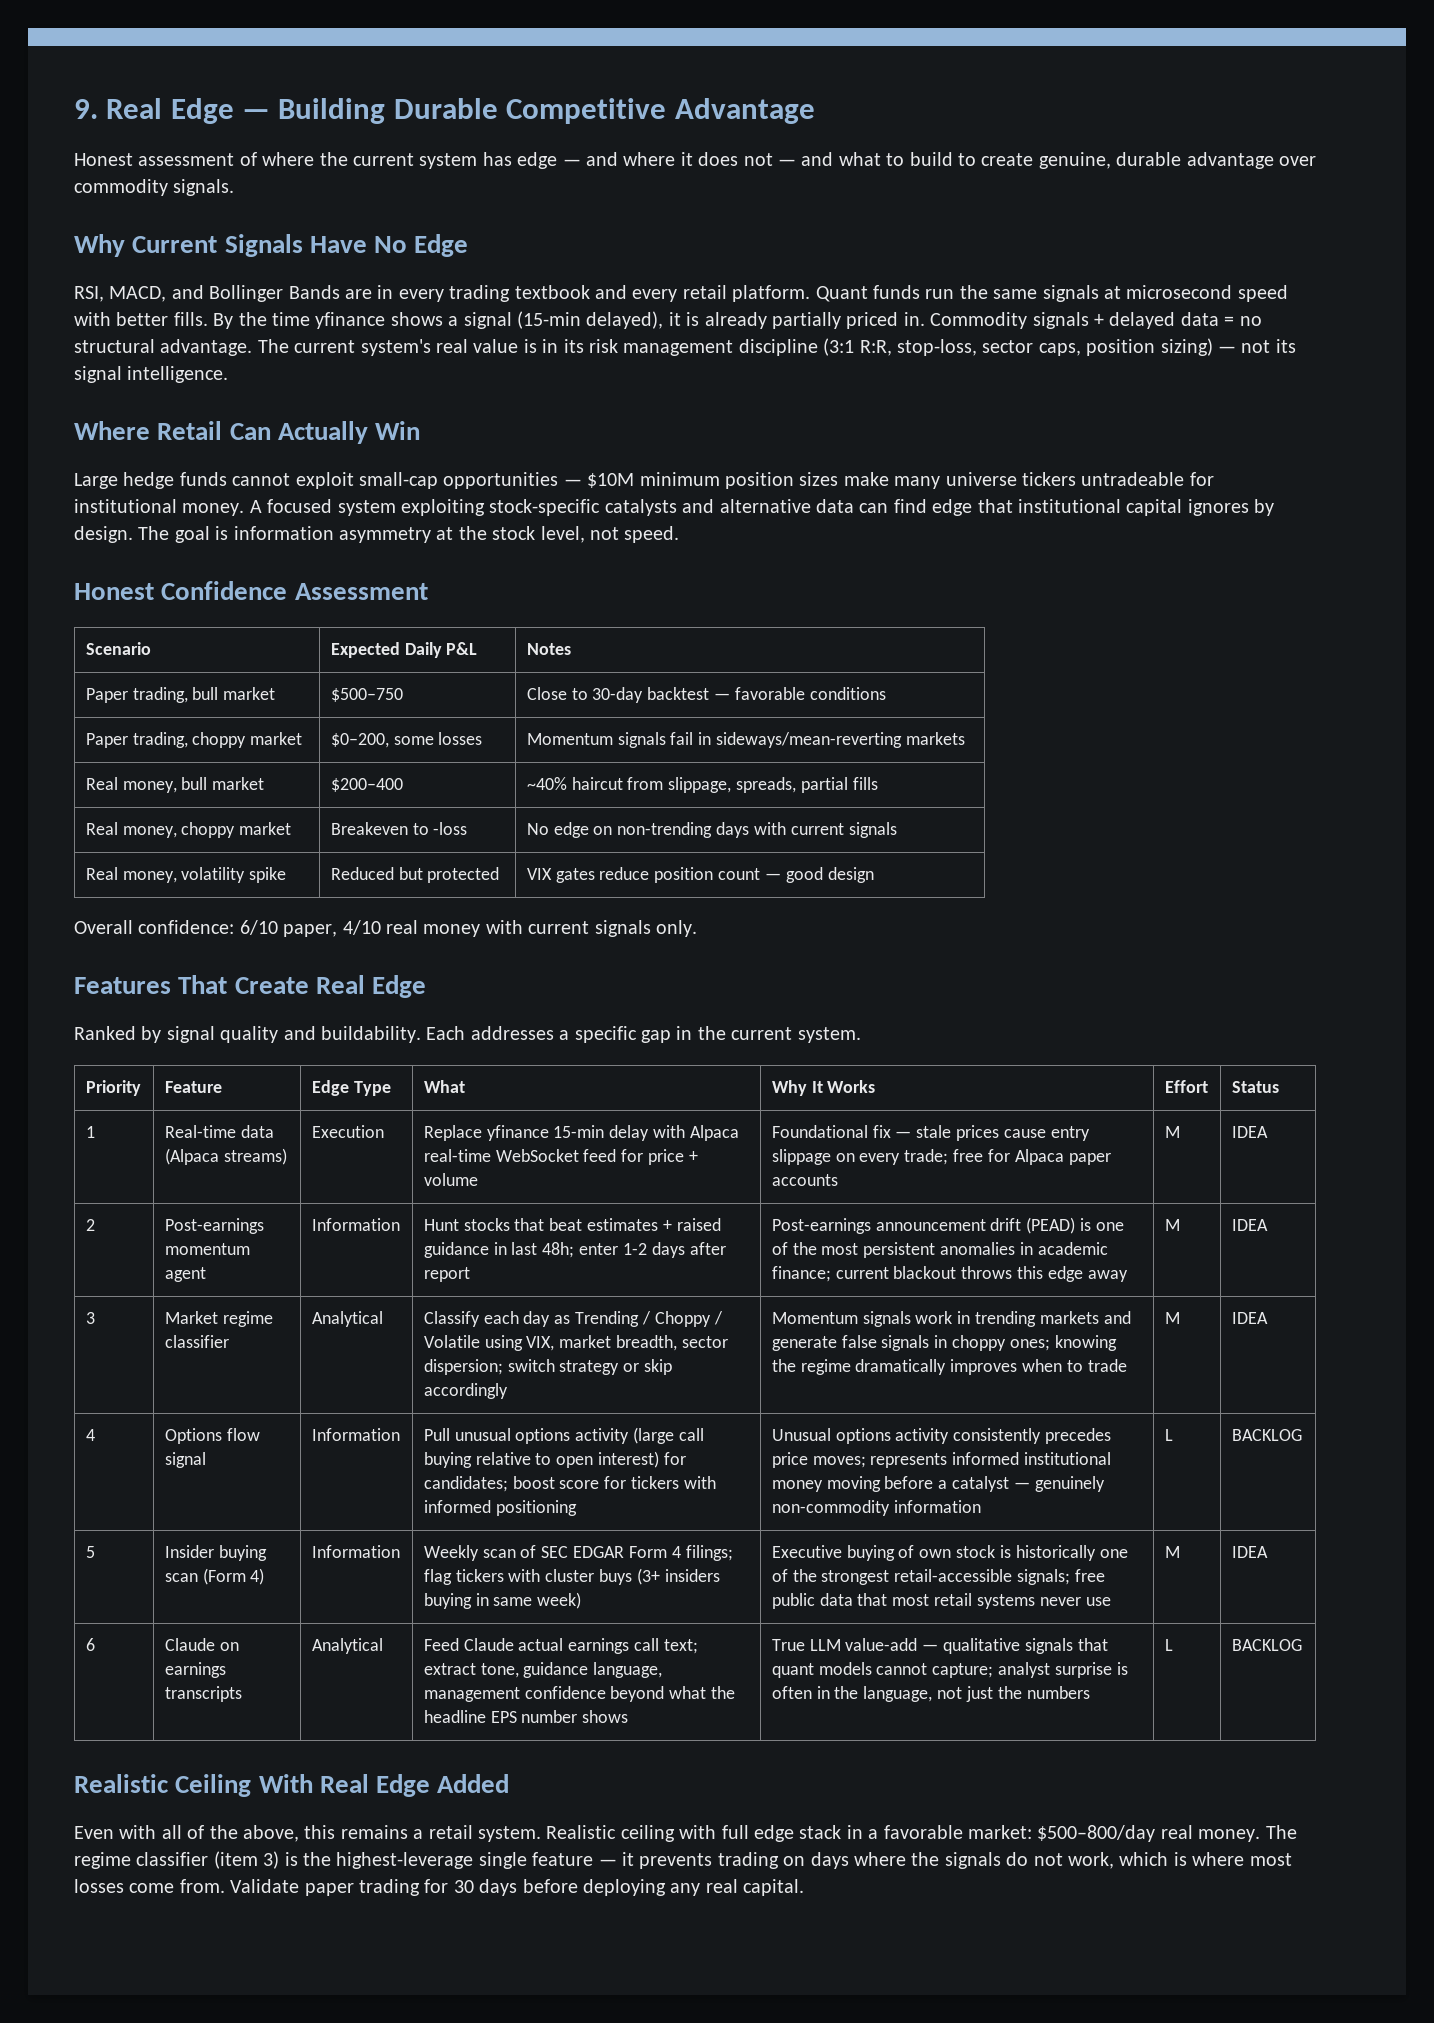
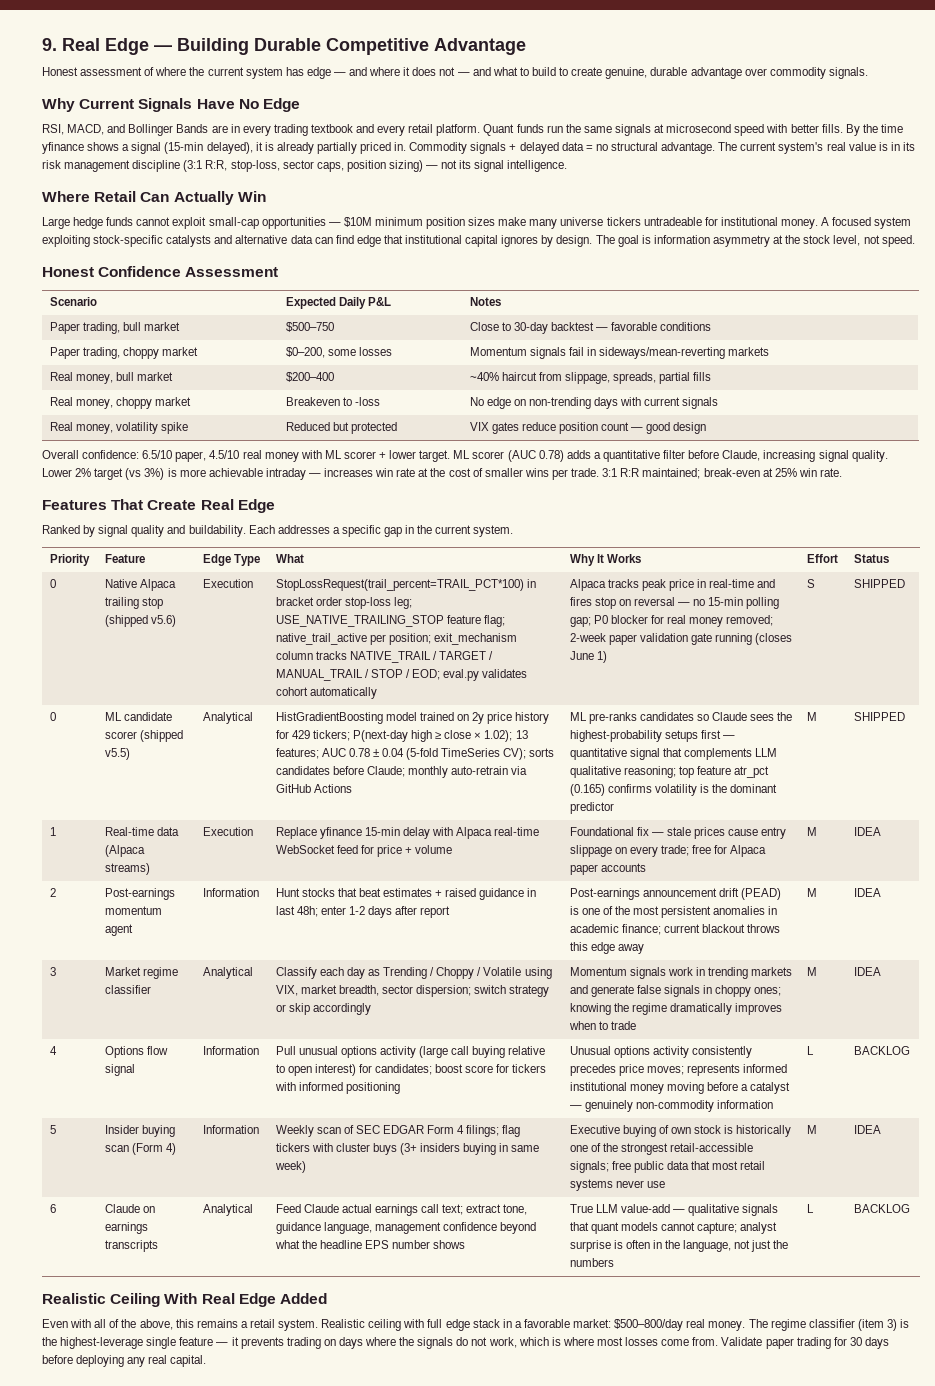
[239,920,697,937] 6/10 paper, 4/10 real money with current signals only. -> [142,450,888,462] [42,468,842,480] 6.5/10 paper, 4.5/10 real money with ML scorer + lower target. ML scorer (AUC 0.78) adds a quantitative filter before Claude, increasing signal quality. Lower 2% target (vs 3%) is more achievable intraday — increases win rate at the cost of smaller wins per trade. 3:1 R:R maintained; break-even at 25% win rate.
(1279, 1087) none -> [49,579,56,588] [104,579,176,591] [104,597,163,609] [104,615,176,627] [202,579,253,588] [275,579,536,591] [275,597,412,609] [275,615,505,627] [275,633,517,645] [275,651,494,663] [275,669,528,681] [275,687,377,699] [569,579,776,591] [569,597,780,609] [569,615,774,627] [569,633,793,645] [569,651,607,663] [806,579,815,588] [853,579,905,588] [49,712,56,721] [104,712,172,721] [104,730,183,742] [104,748,130,760] [202,712,253,724] [275,712,550,724] [275,730,528,742] [275,748,555,760] [275,766,528,778] [275,784,352,793] [569,712,793,724] [569,730,735,742] [569,748,778,760] [569,766,770,778] [569,784,778,796] [569,802,614,814] [806,712,817,721] [853,712,905,721] // 0 | Native Alpaca trailing stop (shipped v5.6) | Execution | StopLossRequest(trail_percent=TRAIL_PCT*100) in bracket order stop-loss leg; USE_NATIVE_TRAILING_STOP feature flag; native_trail_active per position; exit_mechanism column tracks NATIVE_TRAIL / TARGET / MANUAL_TRAIL / STOP / EOD; eval.py validates cohort automatically | Alpaca tracks peak price in real-time and fires stop on reversal — no 15-min polling gap; P0 blocker for real money removed; 2-week paper validation gate running (closes June 1) | S | SHIPPED // 0 | ML candidate scorer (shipped v5.5) | Analytical | HistGradientBoosting model trained on 2y price history for 429 tickers; P(next-day high ≥ close × 1.02); 13 features; AUC 0.78 ± 0.04 (5-fold TimeSeries CV); sorts candidates before Claude; monthly auto-retrain via GitHub Actions | ML pre-ranks candidates so Claude sees the highest-probability setups first — quantitative signal that complements LLM qualitative reasoning; top feature atr_pct (0.165) confirms volatility is the dominant predictor | M | SHIPPED

